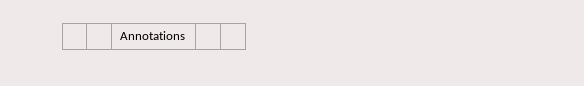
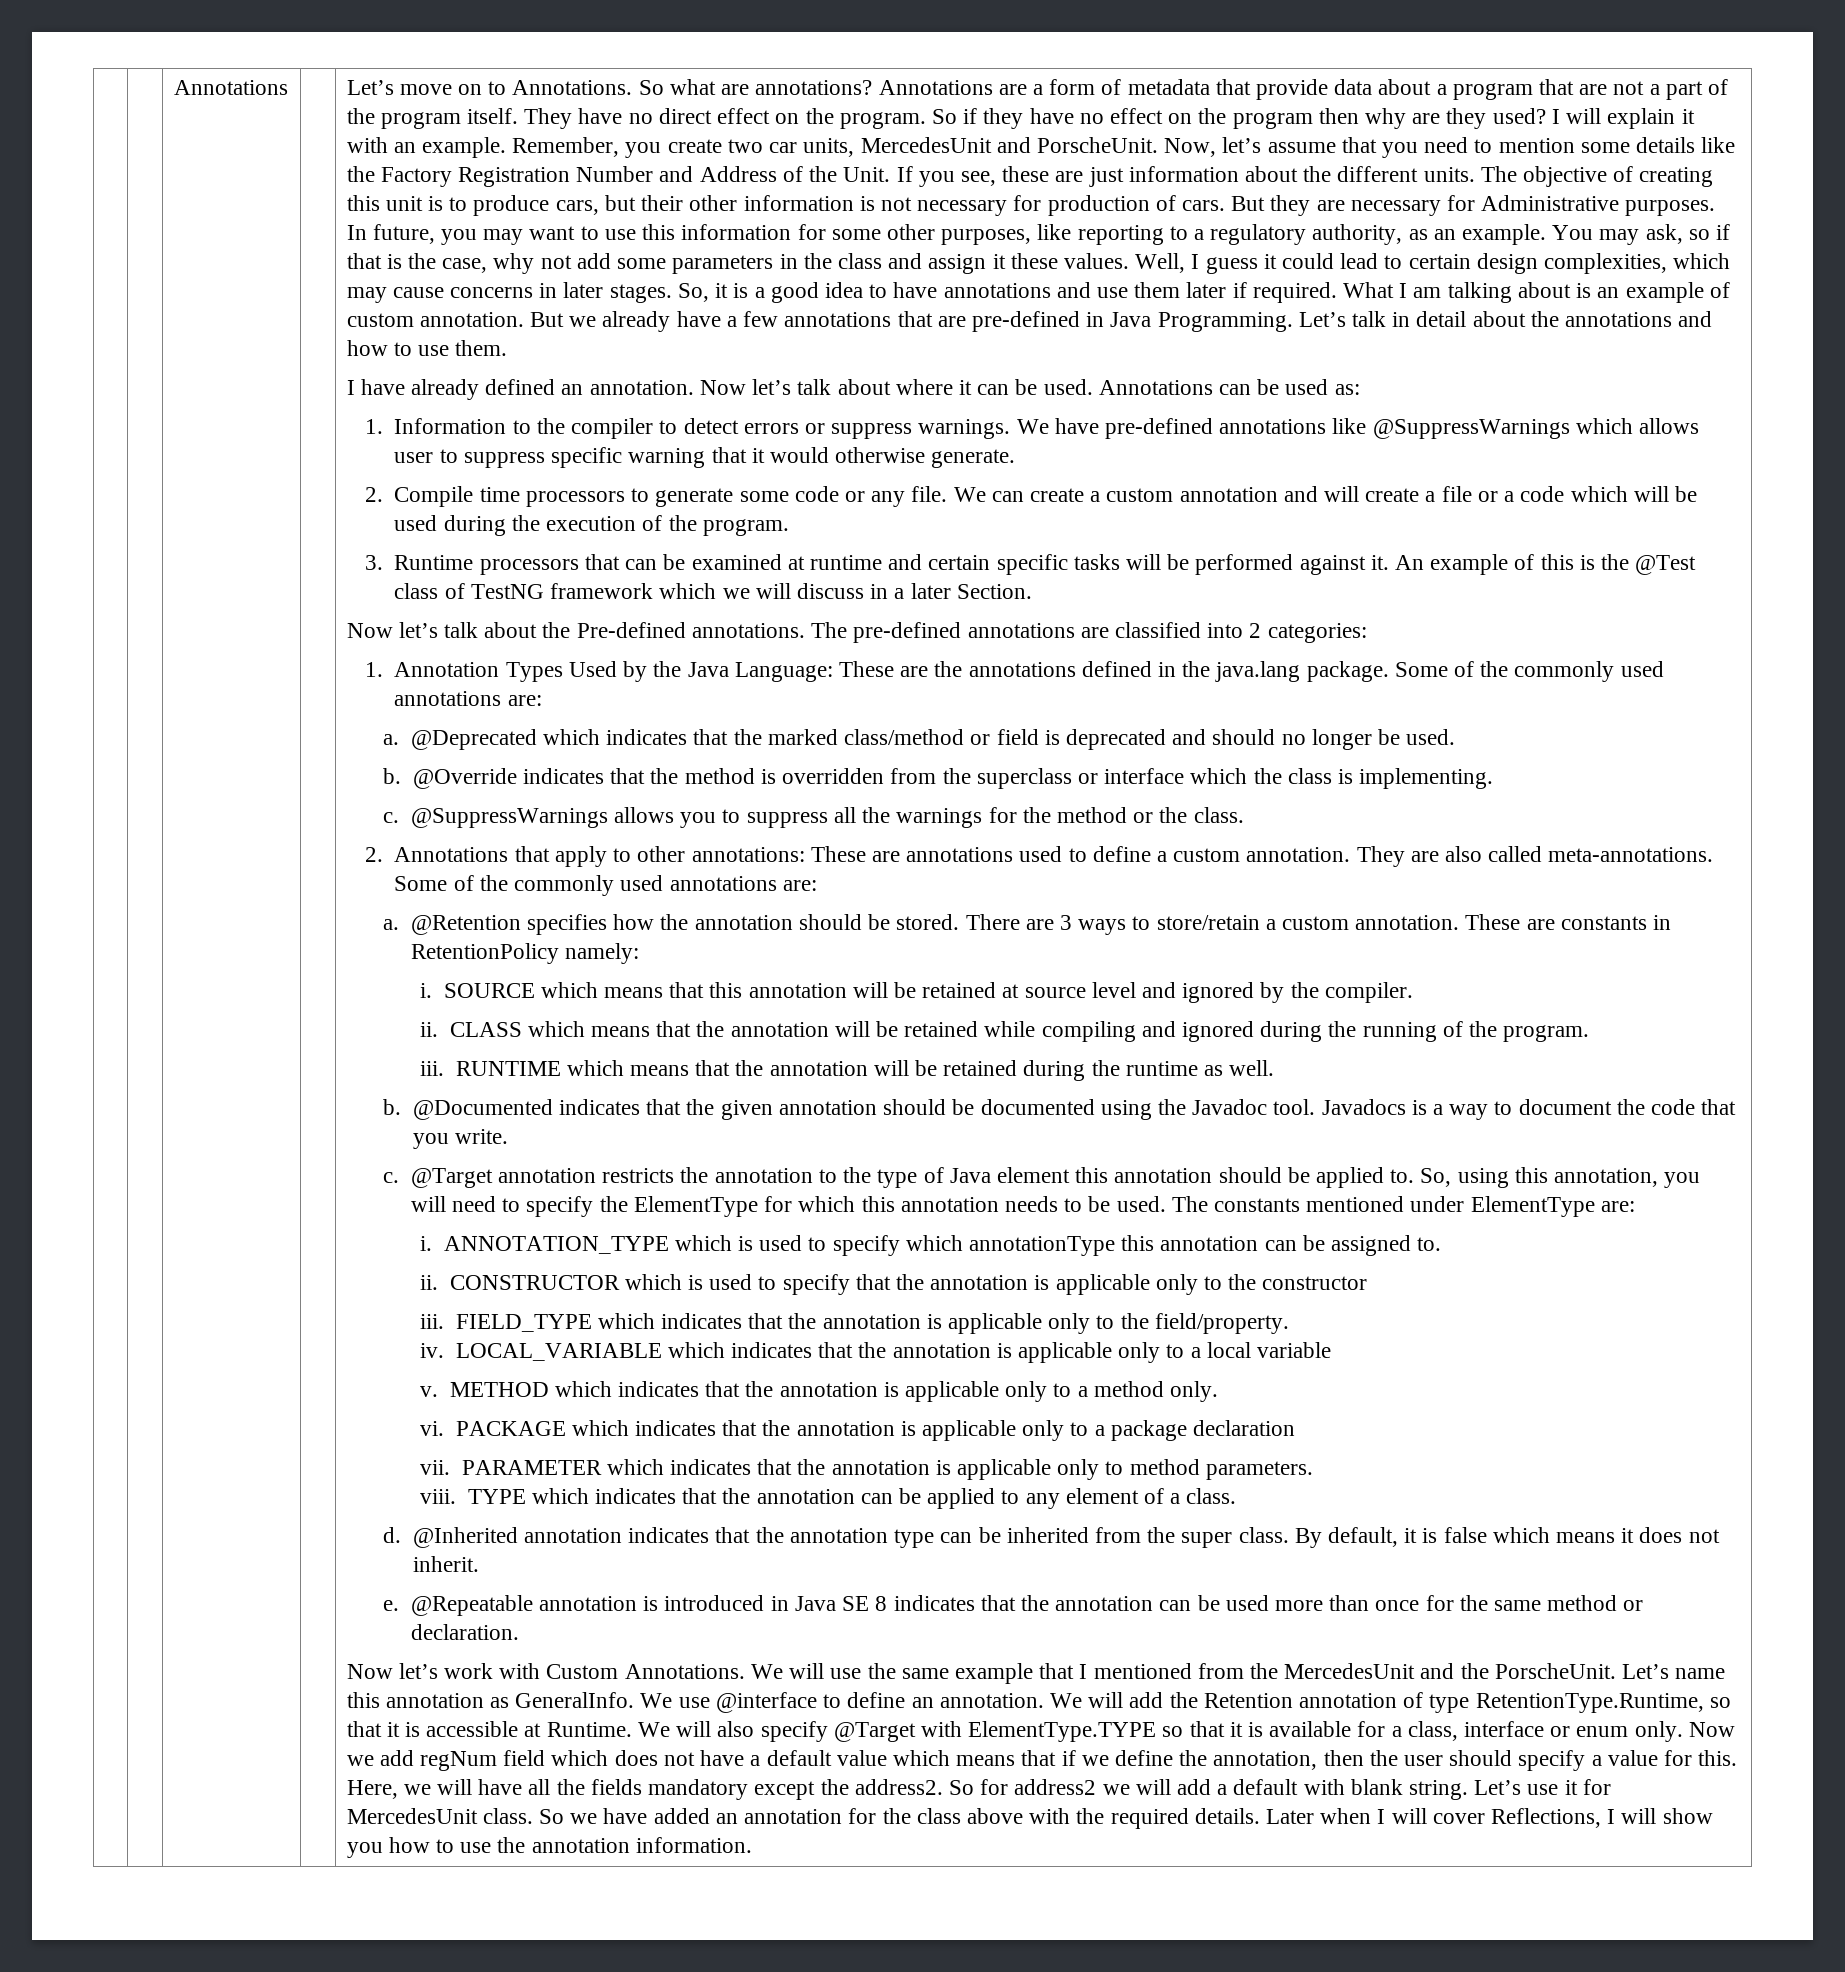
(185, 35) none -> [346,79,1729,100] [346,108,1695,129] [346,137,1736,158] [346,166,1714,187] [346,195,1716,216] [346,224,1731,245] [346,253,1731,274] [346,282,1730,303] [346,311,1713,332] [346,340,508,356] [346,379,1360,400] [364,418,1700,439] [394,447,1016,468] [364,486,1697,507] [394,515,789,536] [364,554,1697,575] [394,583,1032,599] [346,622,1367,643] [364,661,1664,682] [394,691,542,706] [383,729,1456,750] [383,768,1494,789] [383,807,1244,828] [364,846,1714,867] [394,875,817,896] [383,914,1672,935] [410,943,640,964] [420,982,1413,1003] [420,1021,1590,1042] [420,1060,1275,1081] [383,1099,1737,1120] [412,1129,509,1149] [383,1167,1701,1188] [410,1196,1635,1217] [420,1235,1442,1256] [420,1274,1368,1295] [420,1313,1289,1334] [420,1342,1332,1363] [420,1381,1219,1402] [420,1420,1296,1441] [420,1459,1313,1480] [420,1488,1237,1509] [383,1527,1720,1548] [412,1556,479,1572] [383,1595,1644,1616] [410,1624,519,1640] [346,1663,1726,1684] [346,1692,1731,1713] [346,1721,1735,1742] [346,1750,1738,1771] [346,1779,1611,1800] [346,1808,1713,1829] [346,1837,752,1858] Let’s move on to Annotations. So what are annotations? Annotations are a form of metadata that provide data about a program that are not a part of the program itself. They have no direct effect on the program. So if they have no effect on the program then why are they used? I will explain it with an example. Remember, you create two car units, MercedesUnit and PorscheUnit. Now, let’s assume that you need to mention some details like the Factory Registration Number and Address of the Unit. If you see, these are just information about the different units. The objective of creating this unit is to produce cars, but their other information is not necessary for production of cars. But they are necessary for Administrative purposes. In future, you may want to use this information for some other purposes, like reporting to a regulatory authority, as an example. You may ask, so if that is the case, why not add some parameters in the class and assign it these values. Well, I guess it could lead to certain design complexities, which may cause concerns in later stages. So, it is a good idea to have annotations and use them later if required. What I am talking about is an example of custom annotation. But we already have a few annotations that are pre-defined in Java Programming. Let’s talk in detail about the annotations and how to use them. // I have already defined an annotation. Now let’s talk about where it can be used. Annotations can be used as: // 1. Information to the compiler to detect errors or suppress warnings. We have pre-defined annotations like @SuppressWarnings which allows user to suppress specific warning that it would otherwise generate. // 2. Compile time processors to generate some code or any file. We can create a custom annotation and will create a file or a code which will be used during the execution of the program. // 3. Runtime processors that can be examined at runtime and certain specific tasks will be performed against it. An example of this is the @Test class of TestNG framework which we will discuss in a later Section. // Now let’s talk about the Pre-defined annotations. The pre-defined annotations are classified into 2 categories: // 1. Annotation Types Used by the Java Language: These are the annotations defined in the java.lang package. Some of the commonly used annotations are: // a. @Deprecated which indicates that the marked class/method or field is deprecated and should no longer be used. // b. @Override indicates that the method is overridden from the superclass or interface which the class is implementing. // c. @SuppressWarnings allows you to suppress all the warnings for the method or the class. // 2. Annotations that apply to other annotations: These are annotations used to define a custom annotation. They are also called meta-annotations. Some of the commonly used annotations are: // a. @Retention specifies how the annotation should be stored. There are 3 ways to store/retain a custom annotation. These are constants in RetentionPolicy namely: // i. SOURCE which means that this annotation will be retained at source level and ignored by the compiler. // ii. CLASS which means that the annotation will be retained while compiling and ignored during the running of the program. // iii. RUNTIME which means that the annotation will be retained during the runtime as well. // b. @Documented indicates that the given annotation should be documented using the Javadoc tool. Javadocs is a way to document the code that you write. // c. @Target annotation restricts the annotation to the type of Java element this annotation should be applied to. So, using this annotation, you will need to specify the ElementType for which this annotation needs to be used. The constants mentioned under ElementType are: // i. ANNOTATION_TYPE which is used to specify which annotationType this annotation can be assigned to. // ii. CONSTRUCTOR which is used to specify that the annotation is applicable only to the constructor // iii. FIELD_TYPE which indicates that the annotation is applicable only to the field/property. // iv. LOCAL_VARIABLE which indicates that the annotation is applicable only to a local variable // v. METHOD which indicates that the annotation is applicable only to a method only. // vi. PACKAGE which indicates that the annotation is applicable only to a package declaration // vii. PARAMETER which indicates that the annotation is applicable only to method parameters. // viii. TYPE which indicates that the annotation can be applied to any element of a class. // d. @Inherited annotation indicates that the annotation type can be inherited from the super class. By default, it is false which means it does not inherit. // e. @Repeatable annotation is introduced in Java SE 8 indicates that the annotation can be used more than once for the same method or declaration. // Now let’s work with Custom Annotations. We will use the same example that I mentioned from the MercedesUnit and the PorscheUnit. Let’s name this annotation as GeneralInfo. We use @interface to define an annotation. We will add the Retention annotation of type RetentionType.Runtime, so that it is accessible at Runtime. We will also specify @Target with ElementType.TYPE so that it is available for a class, interface or enum only. Now we add regNum field which does not have a default value which means that if we define the annotation, then the user should specify a value for this. Here, we will have all the fields mandatory except the address2. So for address2 we will add a default with blank string. Let’s use it for MercedesUnit class. So we have added an annotation for the class above with the required details. Later when I will cover Reflections, I will show you how to use the annotation information.

